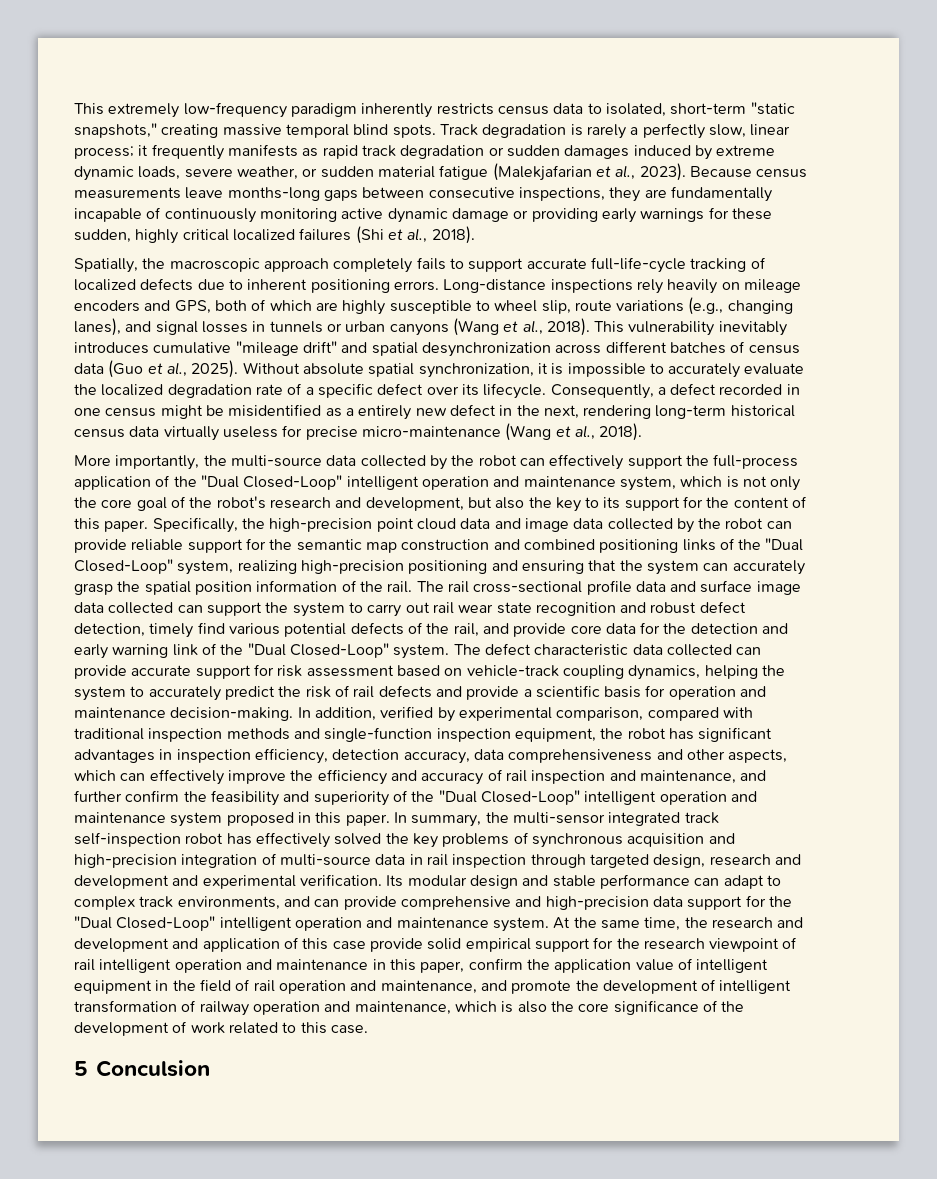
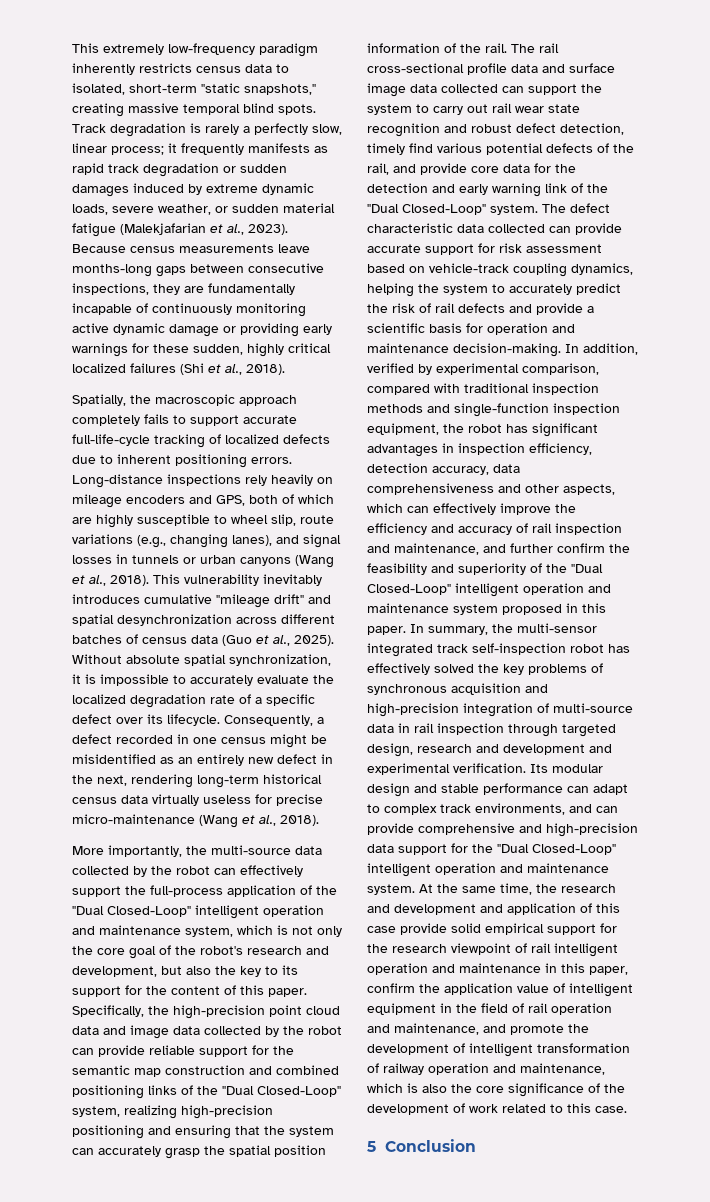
[345,408,354,416] a -> [178,757,193,764] an
[96,1060,210,1077] Conculsion -> [384,1139,476,1152] Conclusion

